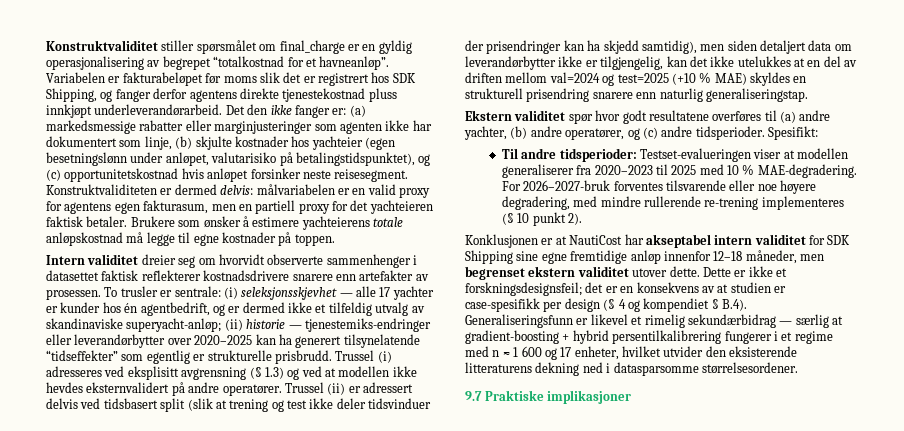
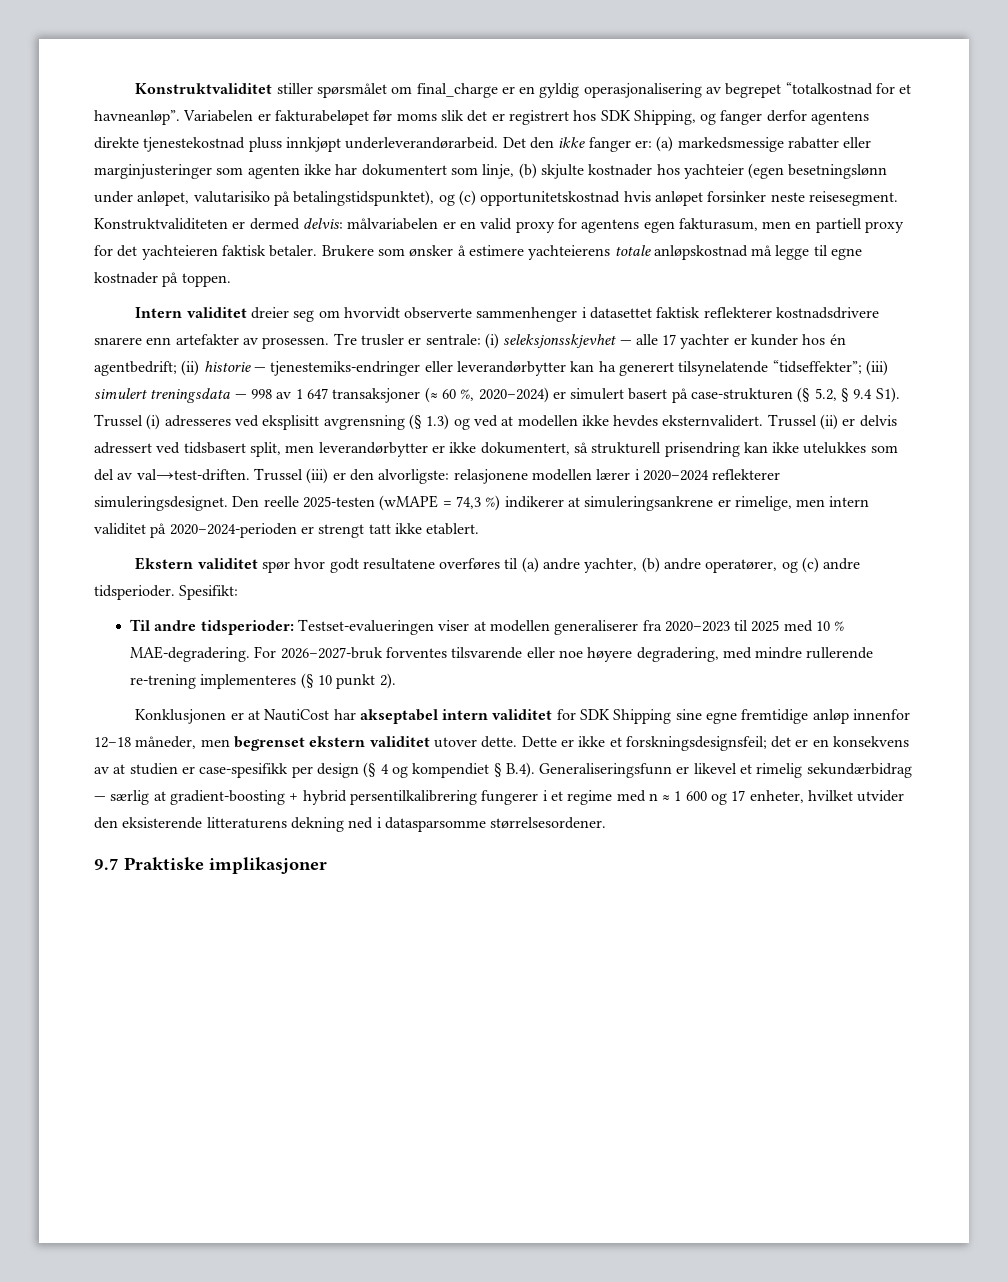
[104,287,118,297] To -> [333,333,357,345] Tre
[140,302,425,316] [46,318,222,332] agentbedrift, og er dermed ikke et tilfeldig utvalg av skandinaviske superyacht-anløp; -> [94,361,177,376] agentbedrift;
[167,335,253,345] over 2020–2025 -> (566, 368) none
[46,350,332,364] “tidseffekter” som egentlig er strukturelle prisbrudd. -> [772,360,888,376] [94,387,900,403] “tidseffekter”; (iii) simulert treningsdata — 998 av 1 647 transaksjoner (≈ 60 %, 2020–2024) er simulert basert på case-strukturen (§ 5.2, § 9.4 S1).
[86,382,413,396] [46,398,432,412] [465,40,852,54] [465,56,858,70] [465,72,807,86] [465,88,808,102] eksternvalidert på andre operatører. Trussel (ii) er adressert delvis ved tidsbasert split (slik at trening og test ikke deler tidsvinduer der prisendringer kan ha skjedd samtidig), men siden detaljert data om leverandørbytter ikke er tilgjengelig, kan det ikke utelukkes at en del av driften mellom val=2024 og test=2025 (+10 % MAE) skyldes en strukturell prisendring snarere enn naturlig generaliseringstap. -> [662,414,897,430] [94,442,898,457] [94,468,781,484] [94,495,870,511] [94,523,480,538] eksternvalidert. Trussel (ii) er delvis adressert ved tidsbasert split, men leverandørbytter er ikke dokumentert, så strukturell prisendring kan ikke utelukkes som del av val→test-driften. Trussel (iii) er den alvorligste: relasjonene modellen lærer i 2020–2024 reflekterer simuleringsdesignet. Den reelle 2025-testen (wMAPE = 74,3 %) indikerer at simuleringsankrene er rimelige, men intern validitet på 2020–2024-perioden er strengt tatt ikke etablert.

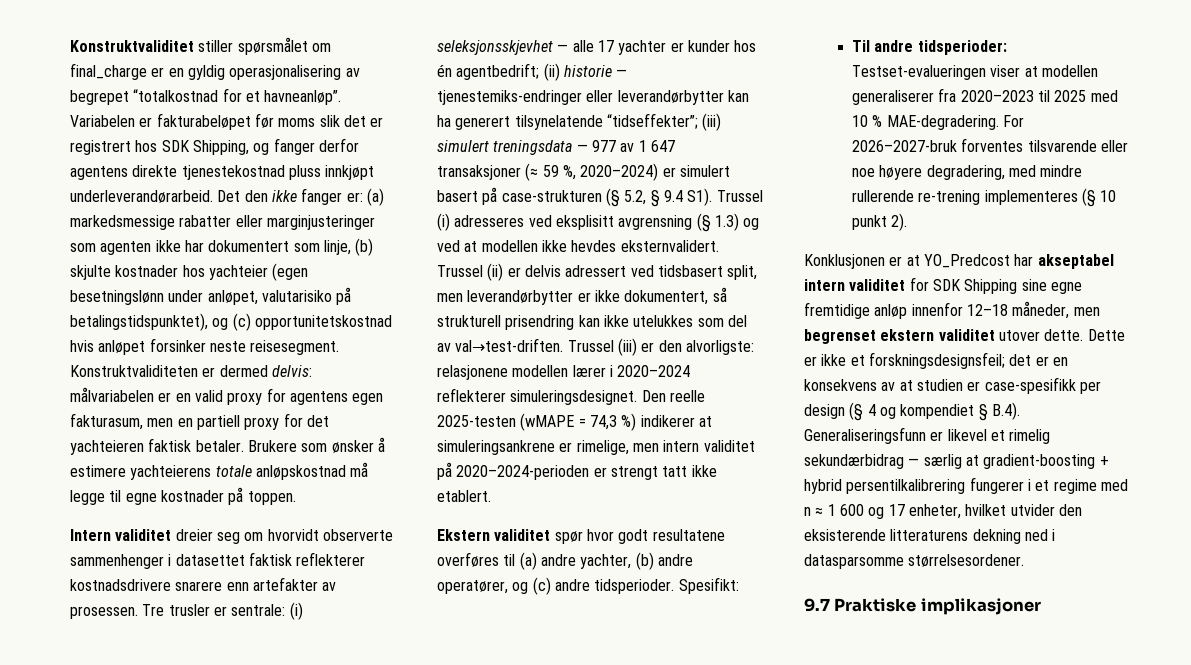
[250,389,272,399] 998 -> [591,140,616,152] 977
[441,389,456,399] 60 -> [542,165,559,177] 59
[264,709,330,721] NautiCost -> [923,254,1010,268] YO_Predcost

